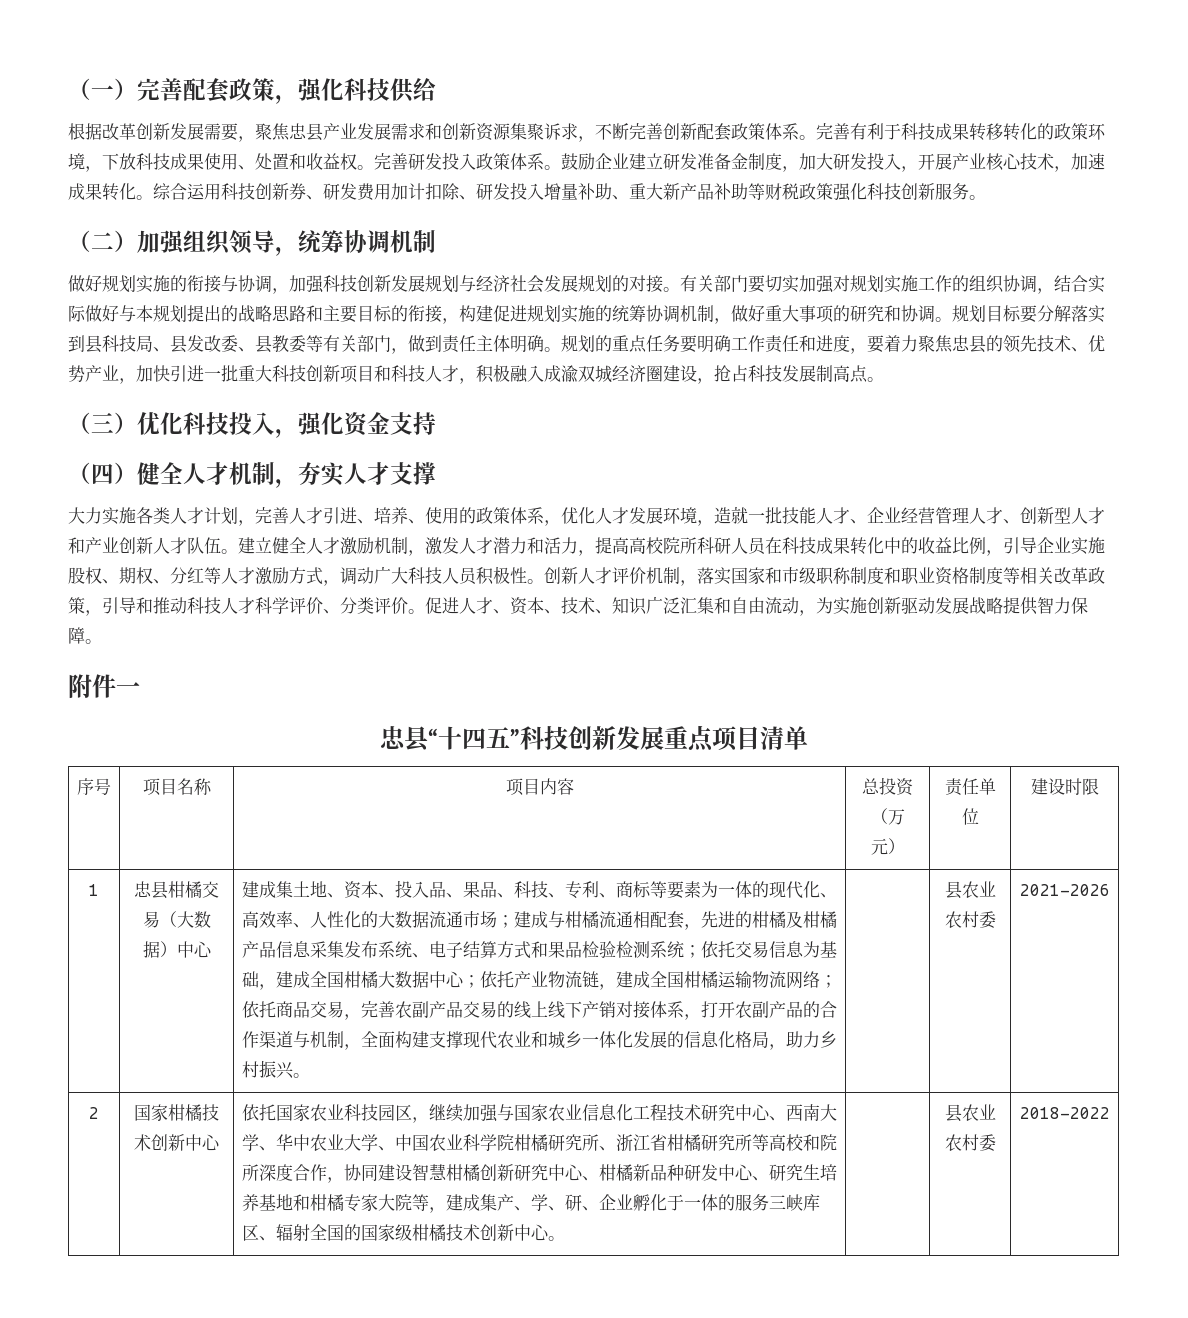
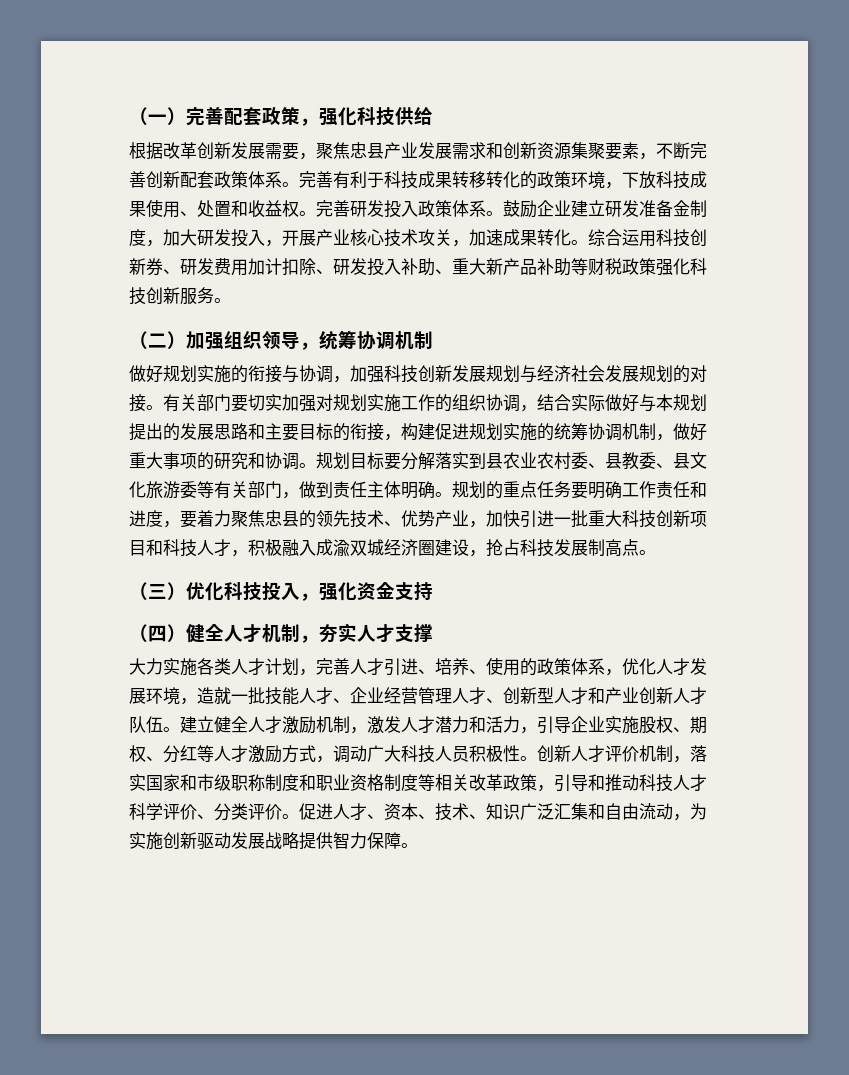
[544,123,578,140] 诉求 -> [605,142,639,160] 要素
(1054, 161) none -> [418,229,452,246] 攻关
[544,183,578,200] 增量 -> (401, 267) none
[238,305,272,323] 战略 -> [180,423,214,440] 发展
[102,335,289,353] 科技局、县发改委、县教 -> [503,452,707,470] [129,481,180,499] 农业农村委、县教委、县文化旅游
[595,537,1003,556] 提高高校院所科研人员在科技成果转化中的收益比例， -> (537, 730) none
[68,674,140,699] [380,725,808,752] [77,778,111,795] [142,778,212,796] [505,778,574,796] [862,777,914,796] [870,808,905,825] [870,838,905,855] [944,778,996,796] [961,808,979,825] [1030,778,1099,795] [89,884,99,896] [134,881,219,899] [142,911,211,928] [142,941,212,958] [241,880,837,899] [241,911,837,930] [241,941,837,959] [241,971,837,990] [241,1001,837,1020] [241,1031,837,1050] [241,1060,310,1079] [944,881,996,899] [944,911,996,929] [1019,884,1110,896] [89,1107,99,1119] [134,1104,219,1122] [134,1134,220,1151] [241,1104,837,1123] [241,1134,837,1152] [241,1164,837,1183] [241,1194,820,1213] [241,1224,565,1242] [944,1104,996,1122] [944,1134,996,1152] [1019,1107,1110,1119] // 附件一 // 忠县“十四五”科技创新发展重点项目清单 // 序号 | 项目名称 | 项目内容 | 总投资（万元） | 责任单位 | 建设时限 // 1 | 忠县柑橘交易（大数据）中心 | 建成集土地、资本、投入品、果品、科技、专利、商标等要素为一体的现代化、高效率、人性化的大数据流通市场；建成与柑橘流通相配套，先进的柑橘及柑橘产品信息采集发布系统、电子结算方式和果品检验检测系统；依托交易信息为基础，建成全国柑橘大数据中心；依托产业物流链，建成全国柑橘运输物流网络；依托商品交易，完善农副产品交易的线上线下产销对接体系，打开农副产品的合作渠道与机制，全面构建支撑现代农业和城乡一体化发展的信息化格局，助力乡村振兴。 | | 县农业农村委 | 2021-2026 // 2 | 国家柑橘技术创新中心 | 依托国家农业科技园区，继续加强与国家农业信息化工程技术研究中心、西南大学、华中农业大学、中国农业科学院柑橘研究所、浙江省柑橘研究所等高校和院所深度合作，协同建设智慧柑橘创新研究中心、柑橘新品种研发中心、研究生培养基地和柑橘专家大院等，建成集产、学、研、企业孵化于一体的服务三峡库区、辐射全国的国家级柑橘技术创新中心。 | | 县农业农村委 | 2018-2022 -> (418, 845) none

